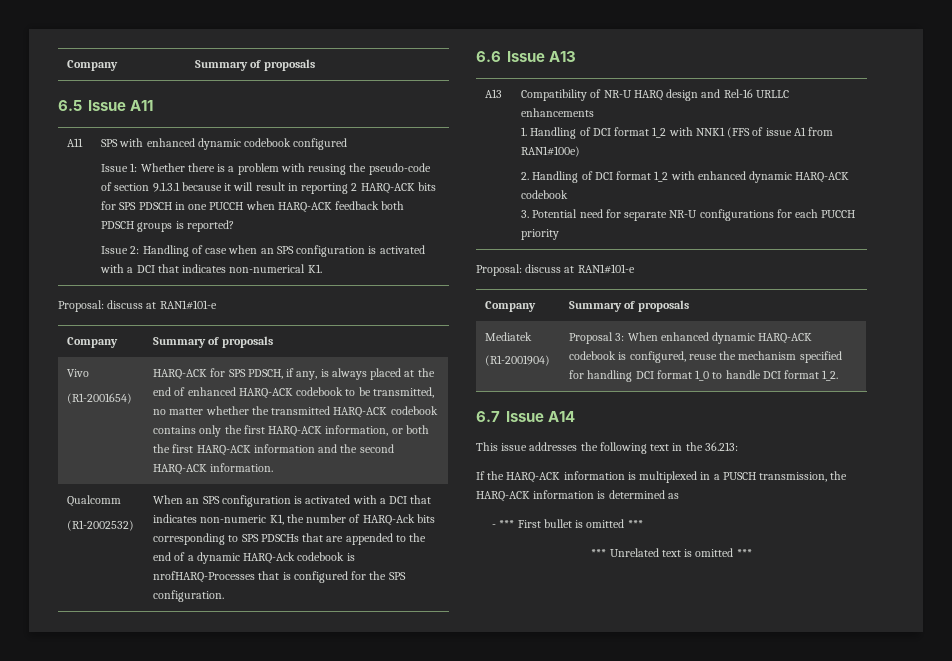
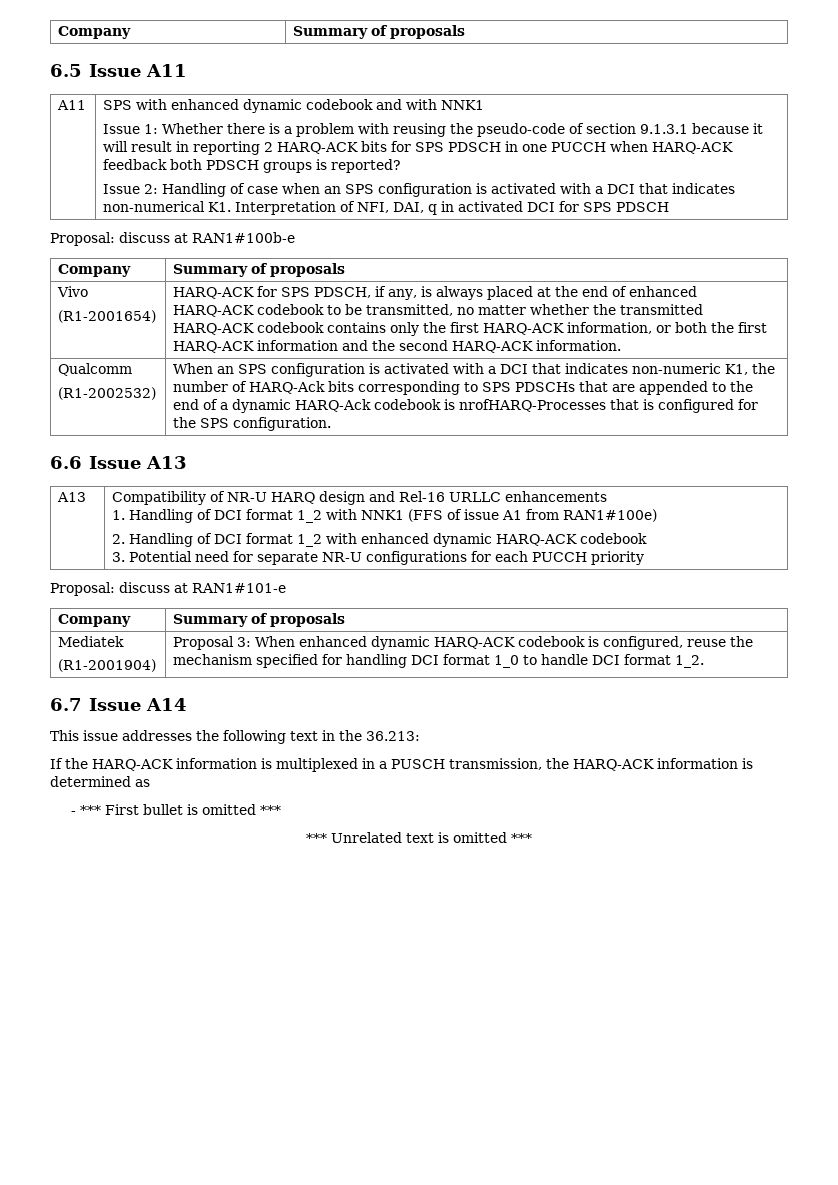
[293,138,348,150] configured -> [376,99,485,110] and with NNK1
[58,300,217,312] // Proposal: discuss at RAN1#101-e -> [235,201,670,215] [50,232,295,246] Interpretation of NFI, DAI, q in activated DCI for SPS PDSCH // Proposal: discuss at RAN1#100b-e

